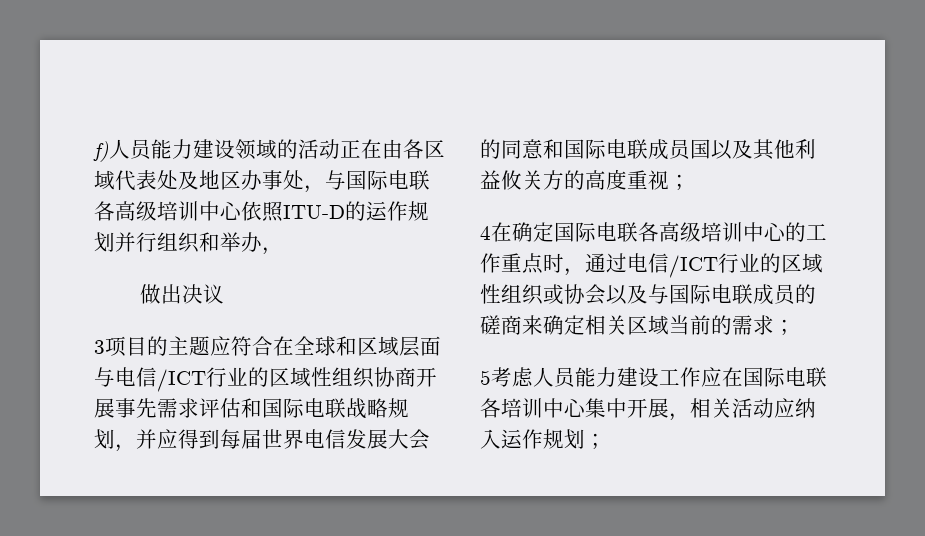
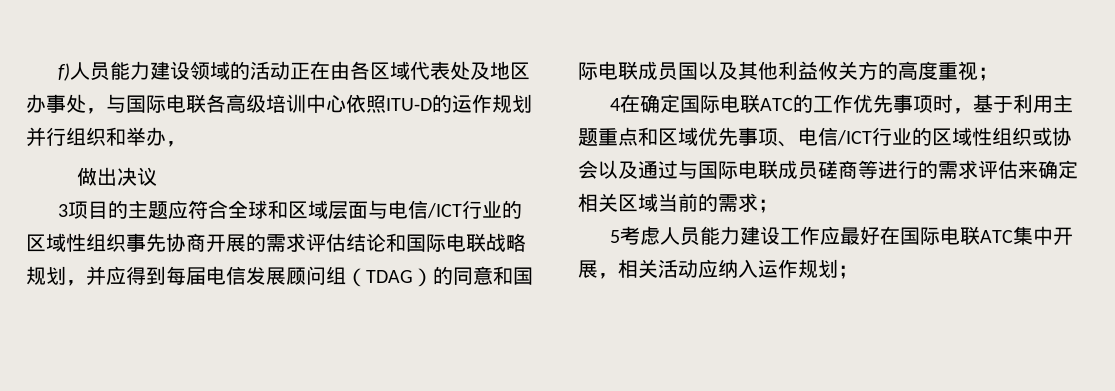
[273,336,294,356] 在 -> (229, 209) none
(374, 377) none -> [126,233,166,252] 事先
[115,398,241,418] 事先需求评估 -> [246,233,386,252] 的需求评估结论
[262,429,304,449] 世界 -> (206, 276) none
[388,429,430,450] 大会 -> [286,266,433,287] 顾问组（TDAG）
[638,222,827,242] [480,253,627,276] 各高级培训中心的工作重点时，通过 -> [760,94,1074,114] [578,127,798,147] ATC的工作优先事项时，基于利用主题重点和区域优先事项、
(648, 294) none -> [638,160,678,179] 通过
[795,284,816,304] [480,315,522,335] 的磋商 -> [818,160,1018,179] 磋商等进行的需求评估
(722, 377) none -> [840,226,881,245] 最好
[480,398,586,418] 各培训中心 -> [980,230,1014,243] ATC

